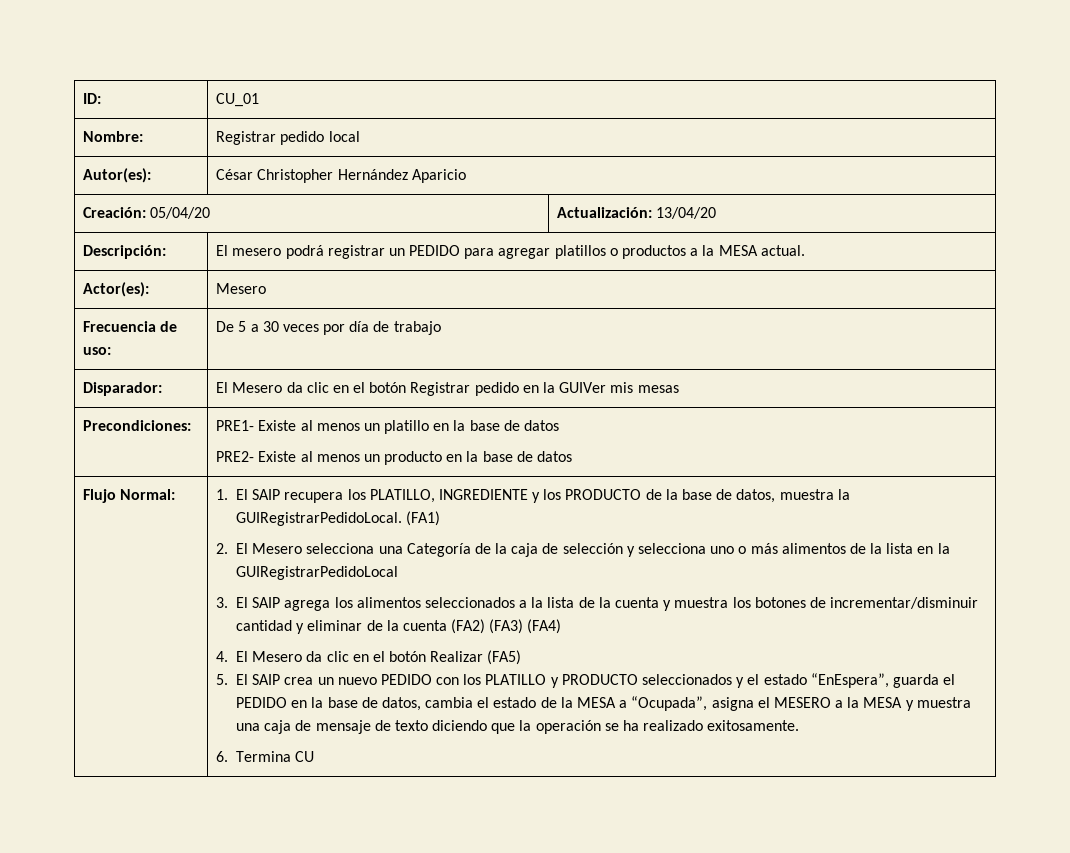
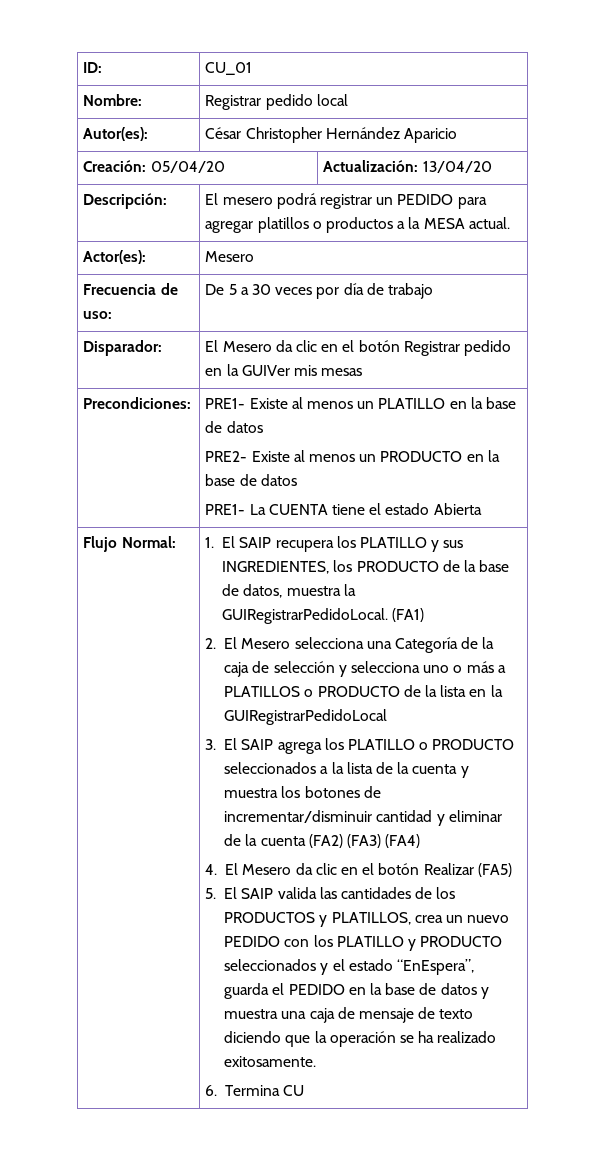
[384,420,430,434] platillo -> [378,398,446,409] PLATILLO
[384,451,573,465] producto en la base de datos -> [380,450,500,462] [205,474,297,486] [205,503,482,515] PRODUCTO en la base de datos // PRE1- La CUENTA tiene el estado Abierta
[369,489,541,503] PLATILLO, INGREDIENTE y -> [359,537,464,552] [222,561,330,574] PLATILLO y sus INGREDIENTES,
[781,543,846,554] alimentos -> [497,665,506,673] [224,686,400,697] a PLATILLOS o PRODUCTO
[356,597,421,608] alimentos -> [347,739,515,750] PLATILLO o PRODUCTO
(281, 679) none -> [277,887,456,899] [224,912,411,927] valida las cantidades de los PRODUCTOS y PLATILLOS,
[381,696,903,711] datos, cambia el estado de la MESA a “Ocupada”, asigna el MESERO a la MESA -> [440,983,477,995] datos

